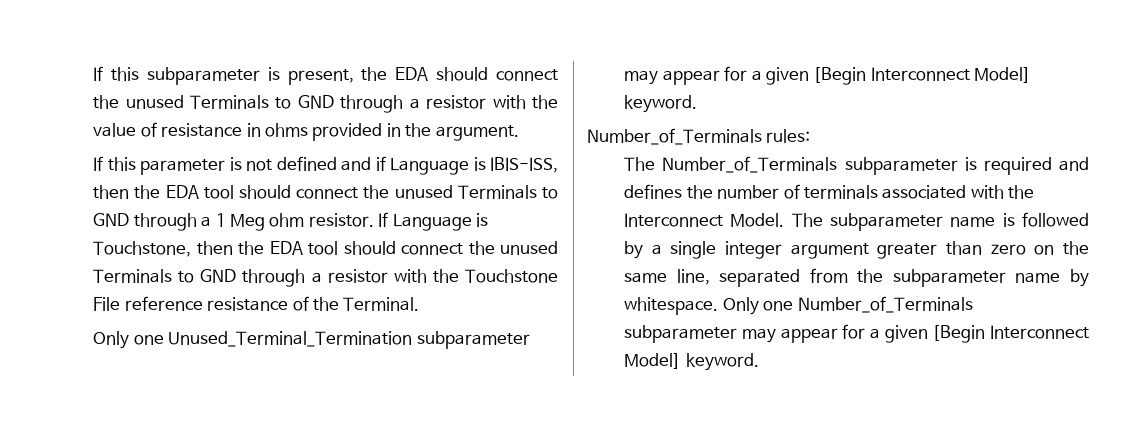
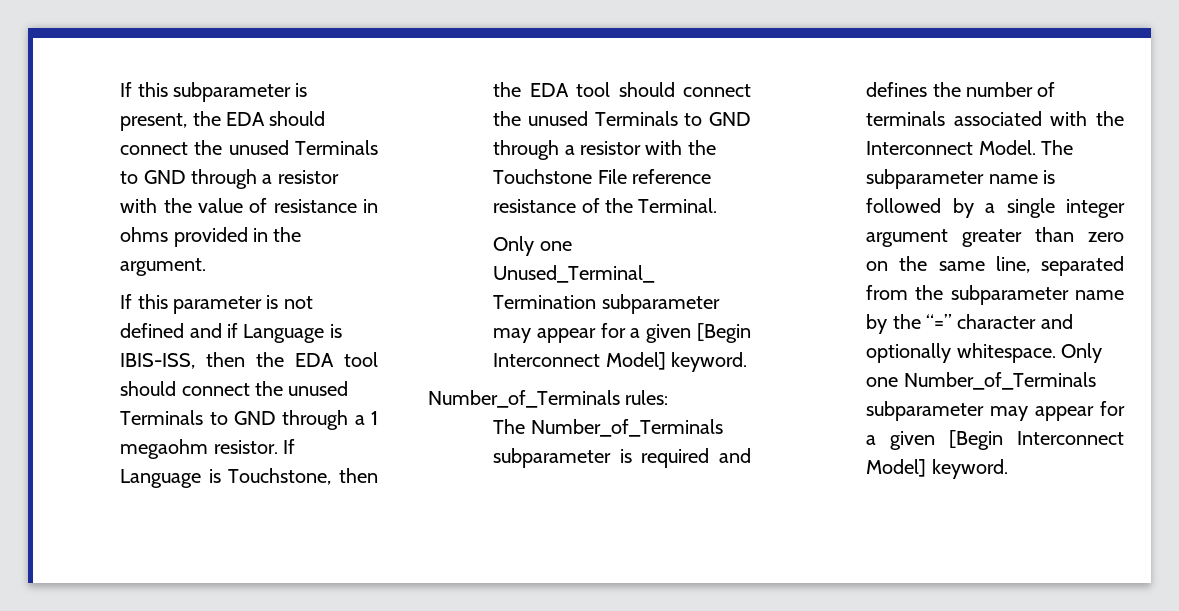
[229,213,305,231] Meg ohm -> [120,439,209,459] megaohm
(1089, 278) none -> [892,314,1073,329] [866,343,952,363] the “=” character and optionally

